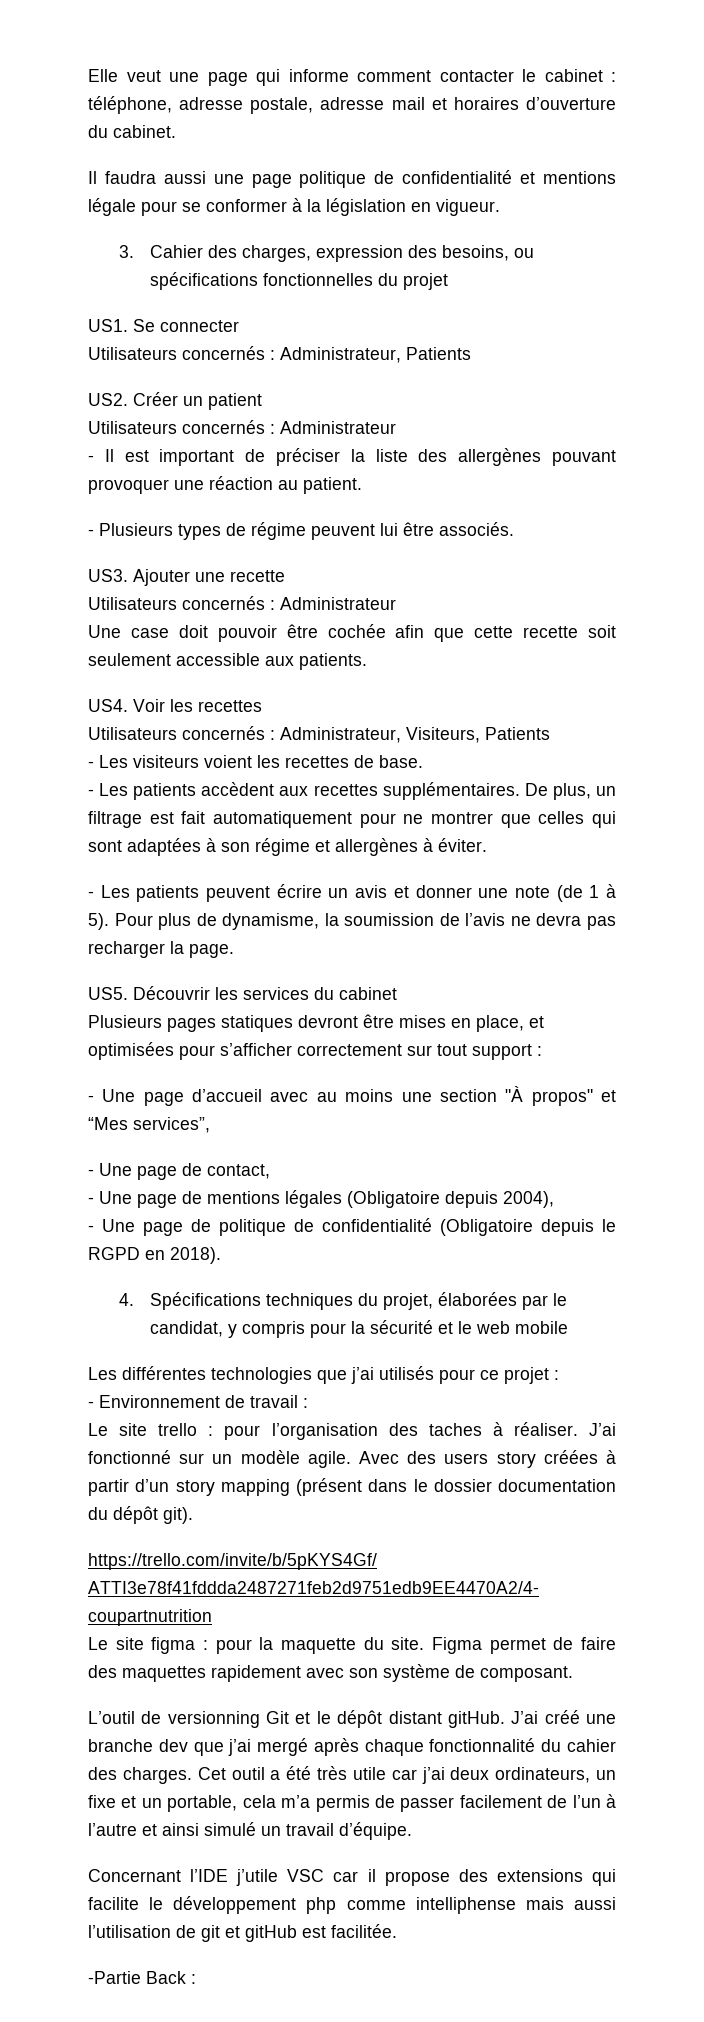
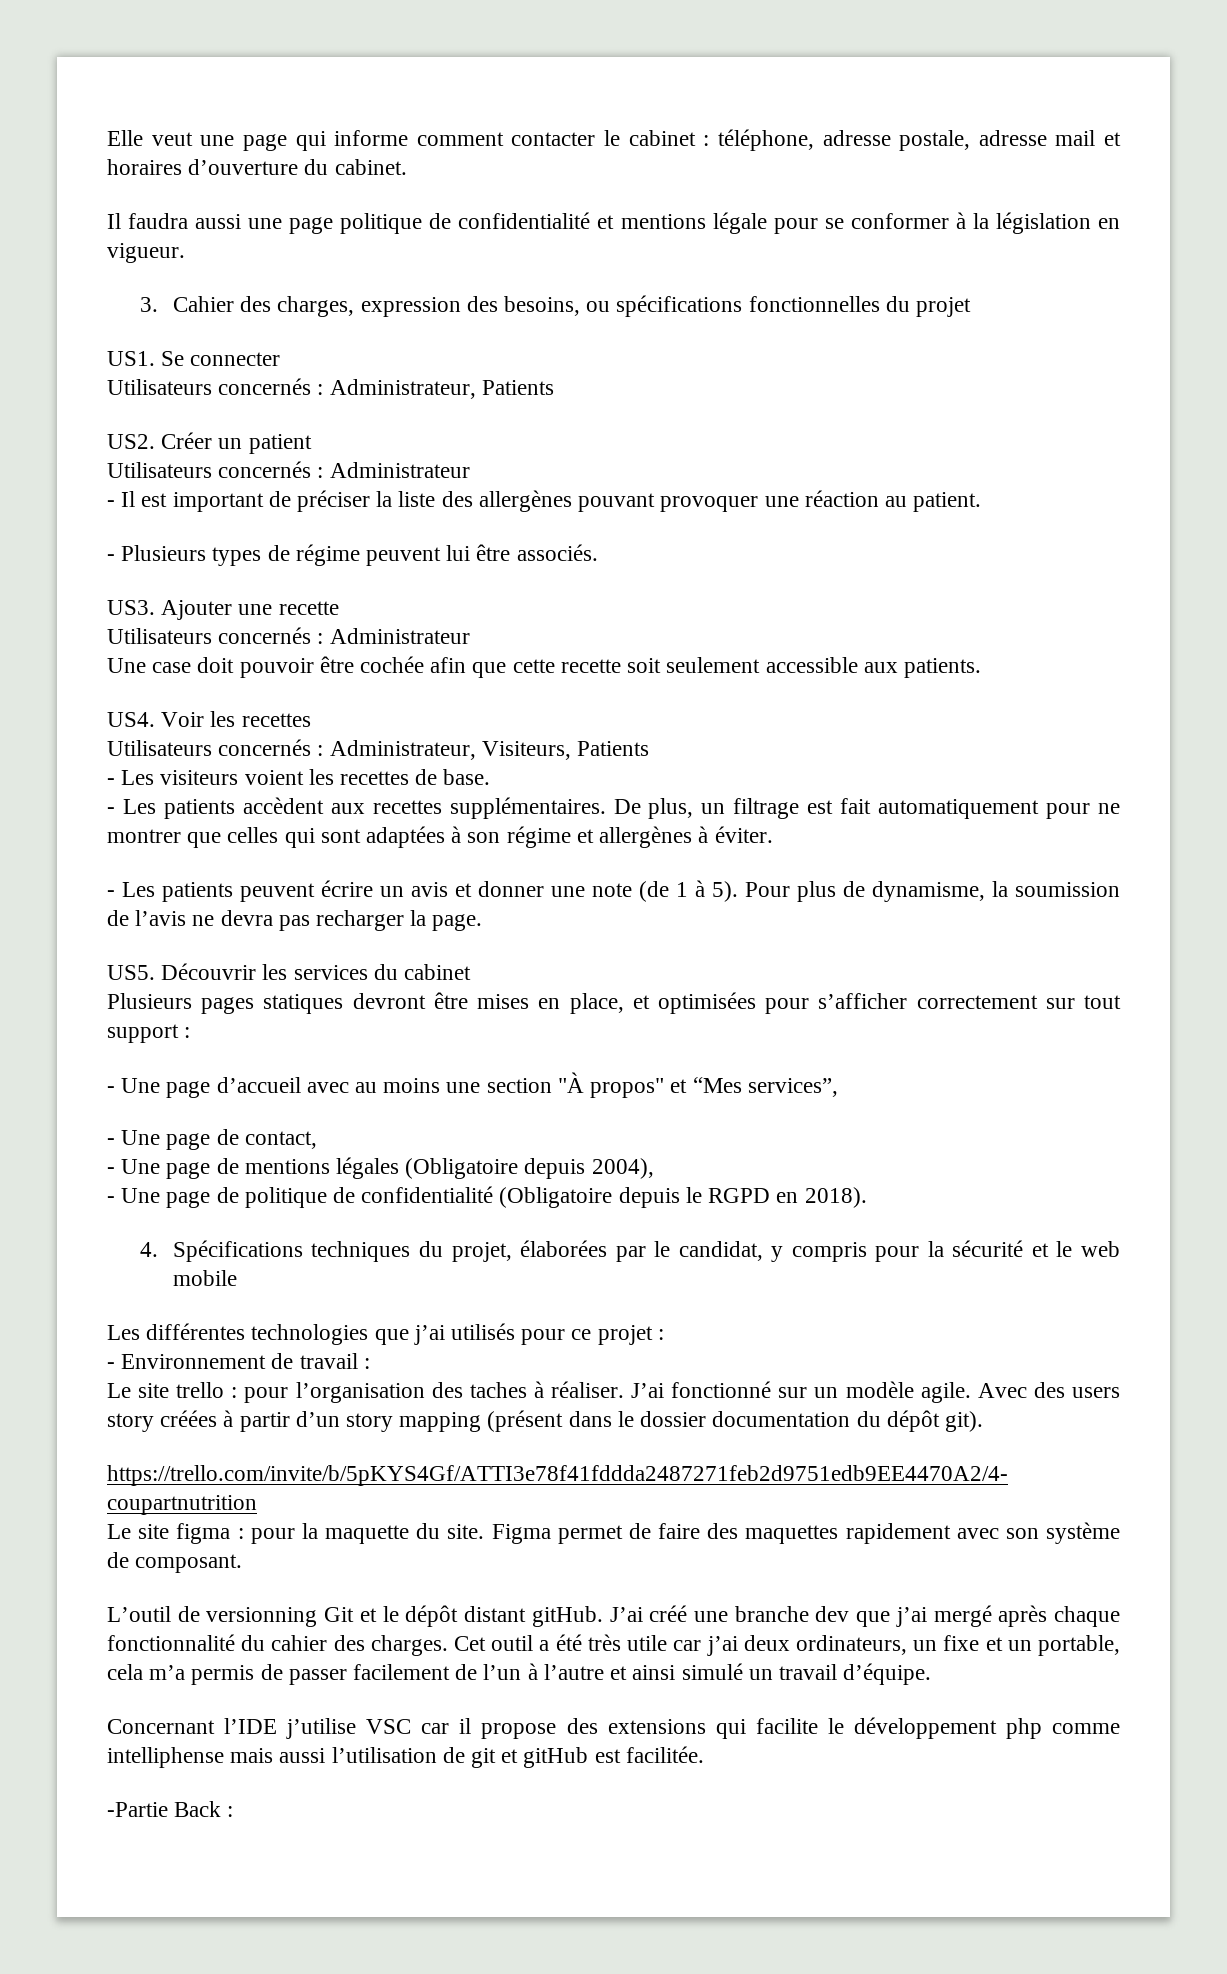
[236,1869,279,1886] j’utile -> [286,1718,357,1739] j’utilise

